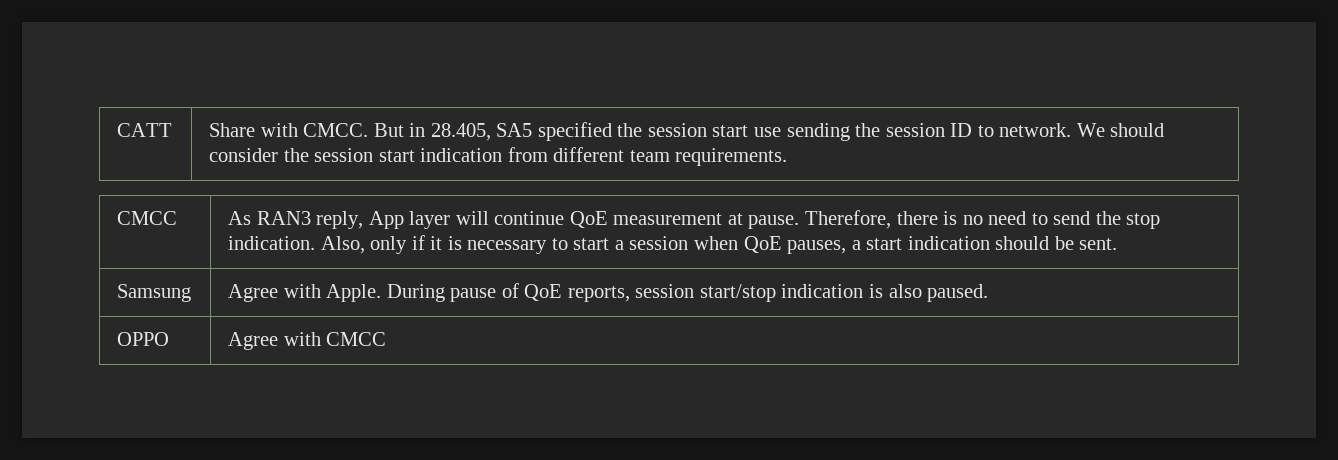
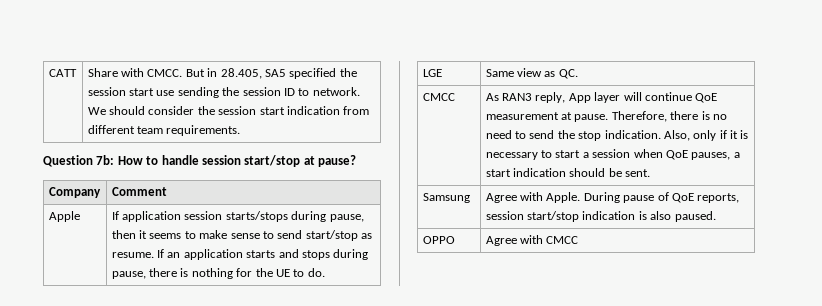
(788, 157) none -> [43,155,356,167] [48,187,101,198] [111,187,167,196] [48,211,80,222] [111,211,364,222] [111,230,373,241] [111,249,369,260] [111,268,325,279] [422,69,442,77] [485,68,578,79] // Question 7b: How to handle session start/stop at pause? // Company | Comment // Apple | If application session starts/stops during pause, then it seems to make sense to send start/stop as resume. If an application starts and stops during pause, there is nothing for the UE to do. // LGE | Same view as QC.

